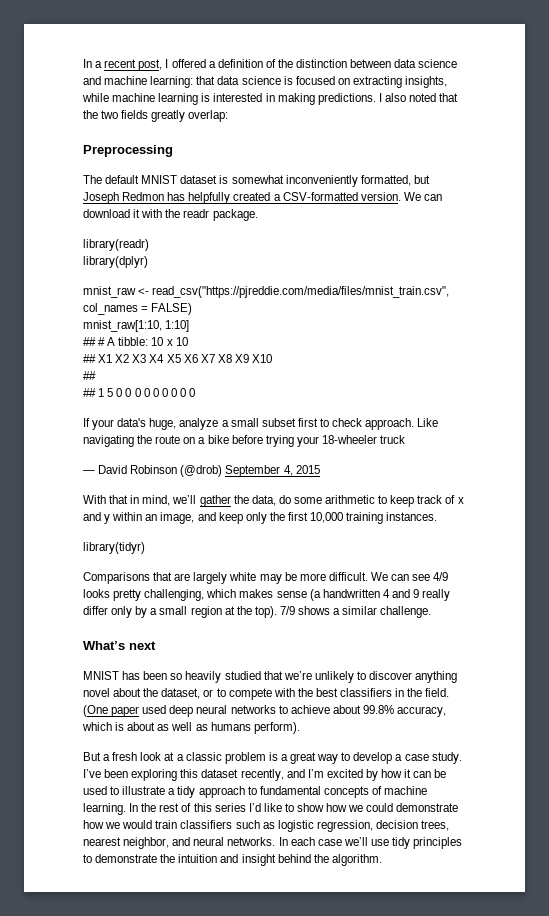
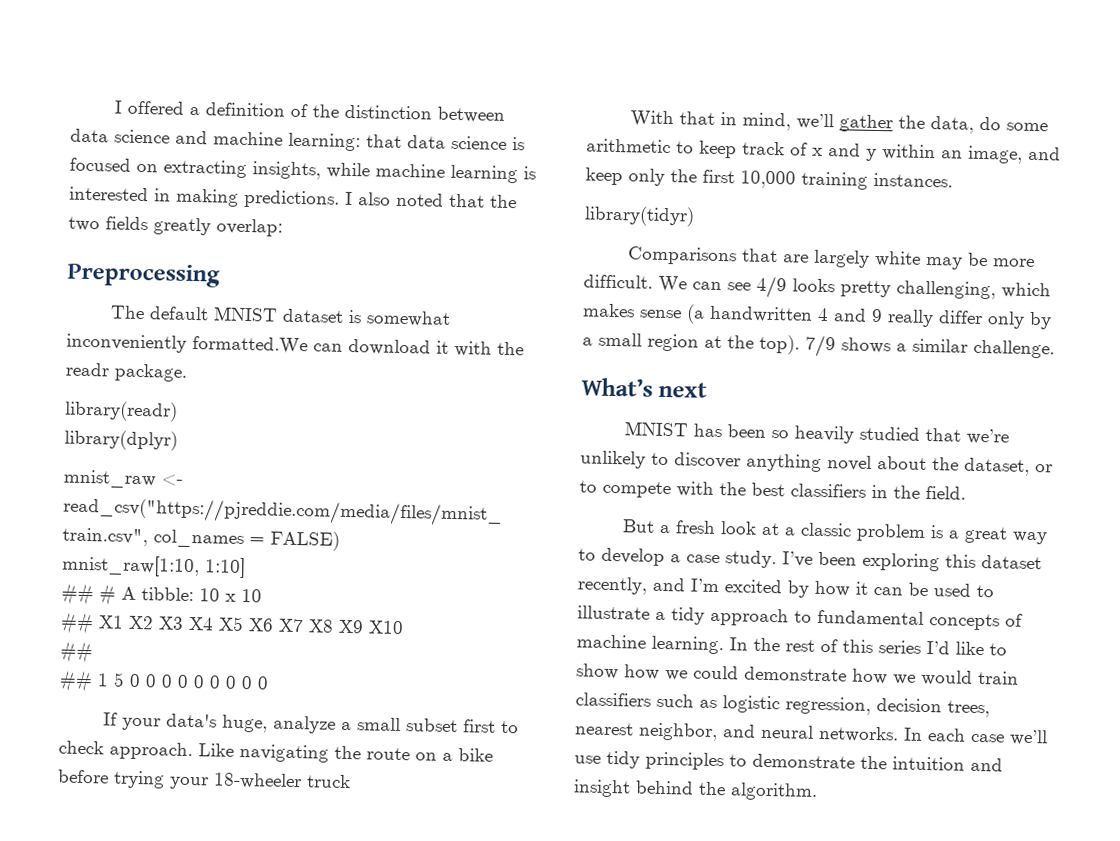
[83,59,163,71] In a recent post, -> (113, 107) none
[360,175,430,186] [83,192,421,204] formatted, but Joseph Redmon has helpfully created a CSV-formatted version. We -> [192,335,308,355] formatted.We
[83,465,320,477] // — David Robinson (@drob) September 4, 2015 -> (351, 781) none
[83,705,447,717] [82,722,300,734] (One paper used deep neural networks to achieve about 99.8% accuracy, which is about as well as humans perform). -> (966, 492) none

